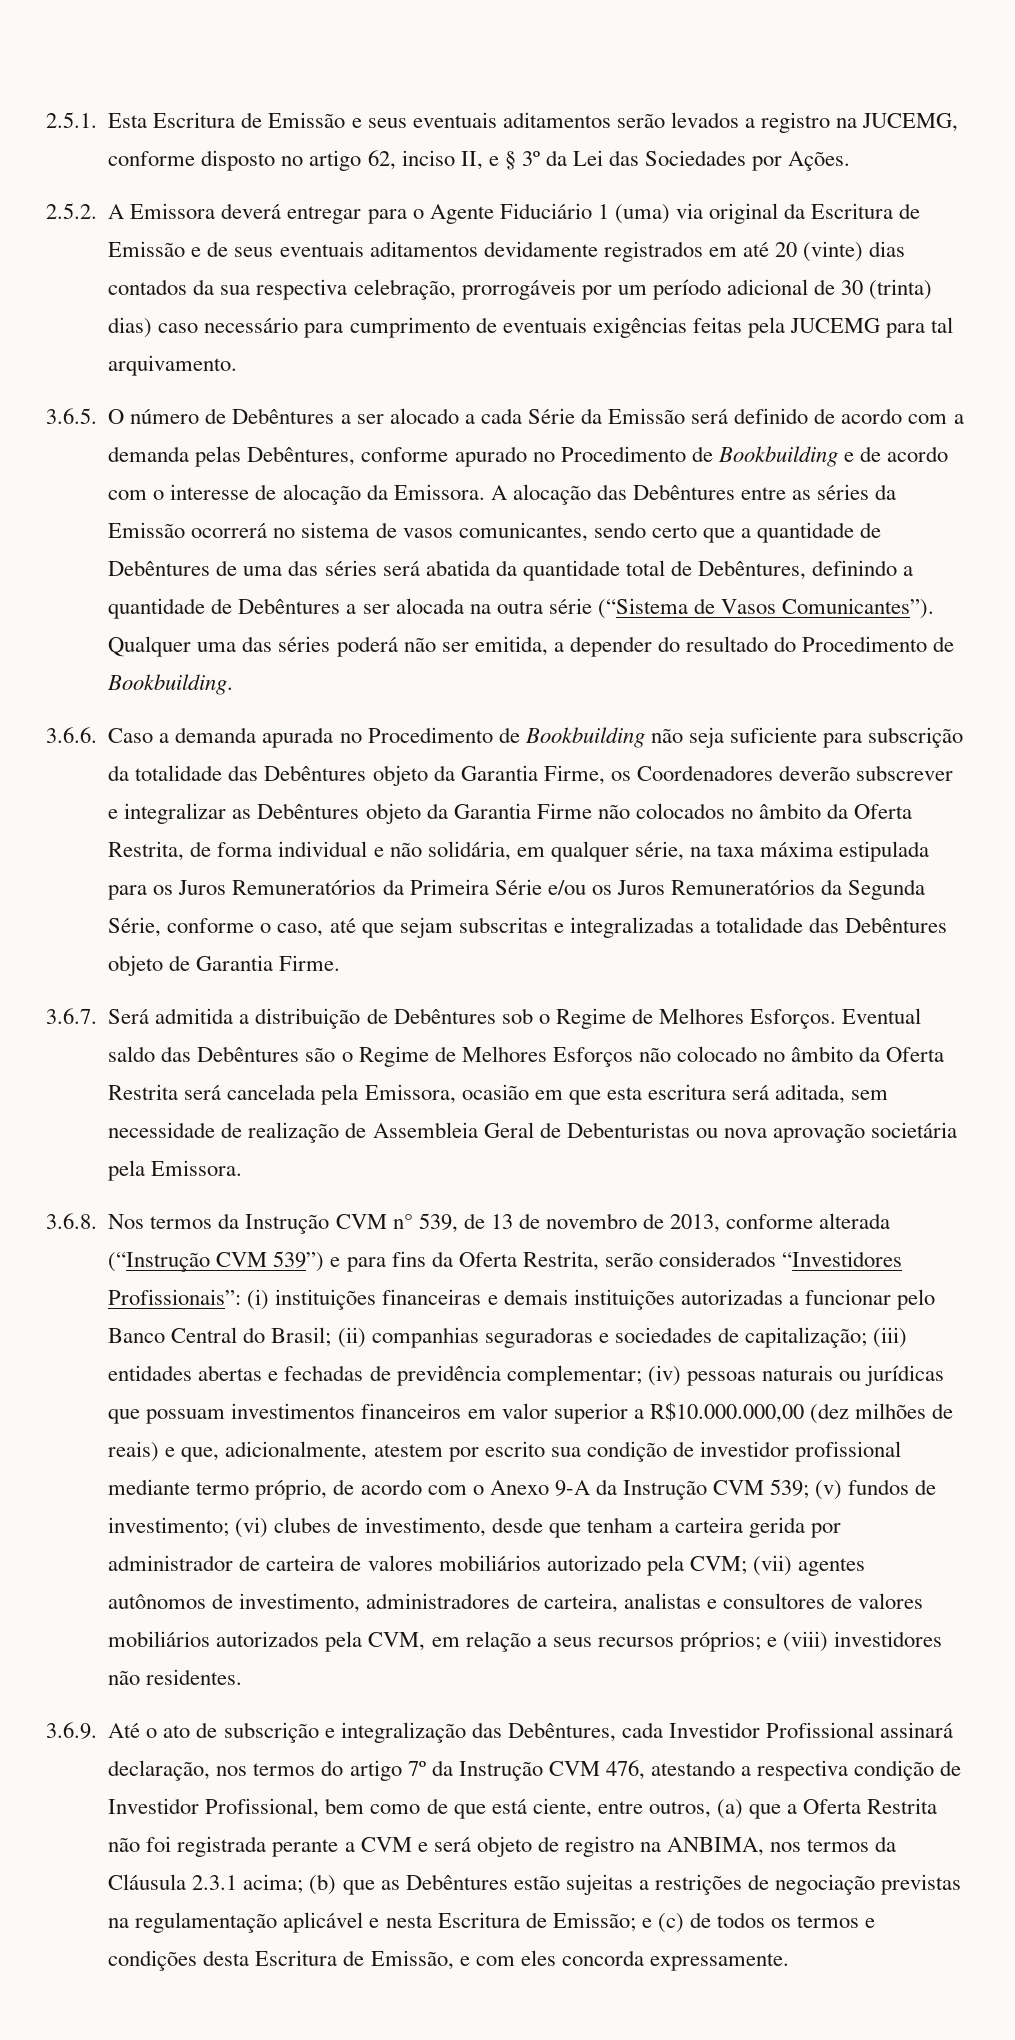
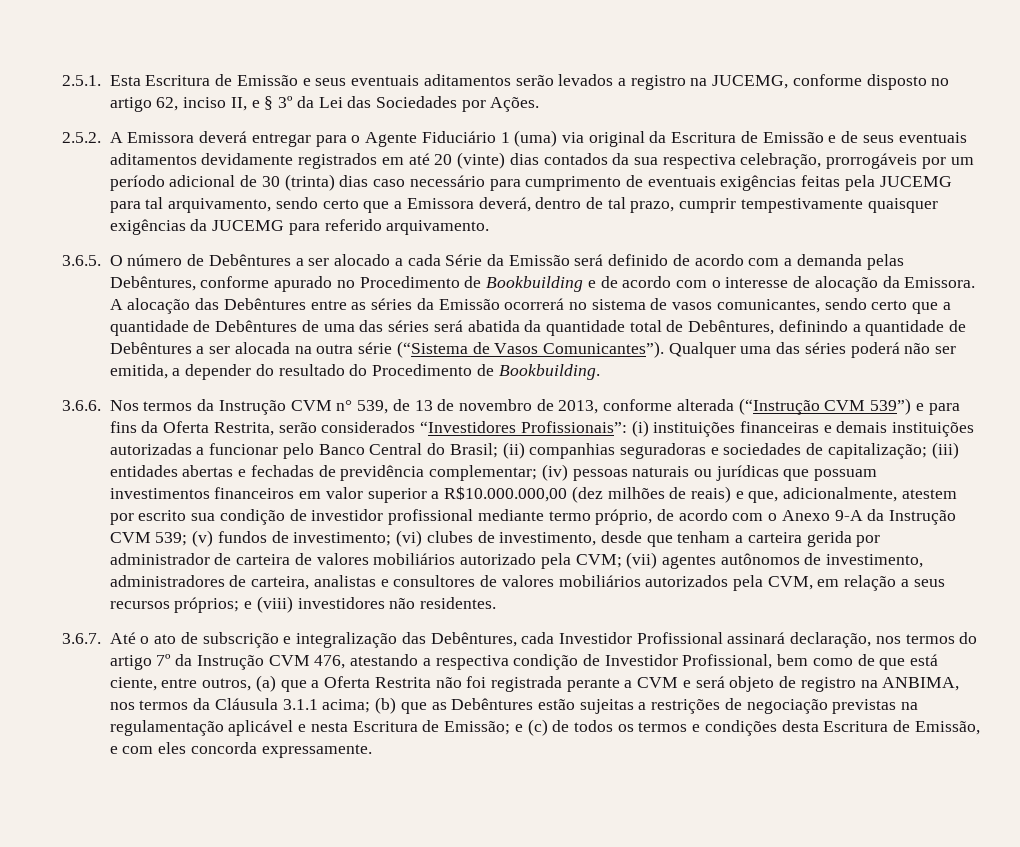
[108,317,153,338] dias) -> [339,175,369,187] dias
(954, 325) none -> [168,197,938,213] [109,219,382,235] arquivamento, sendo certo que a Emissora deverá, dentro de tal prazo, cumprir tempestivamente quaisquer exigências da JUCEMG para referido
[108,727,964,748] [108,765,954,786] [108,803,913,824] [108,841,930,862] [108,879,926,900] [108,917,948,938] [108,955,341,976] [46,1008,922,1029] [108,1046,945,1067] [108,1084,889,1105] [108,1122,958,1143] [108,1160,243,1181] [46,1213,97,1229] Caso a demanda apurada no Procedimento de Bookbuilding não seja suficiente para subscrição da totalidade das Debêntures objeto da Garantia Firme, os Coordenadores deverão subscrever e integralizar as Debêntures objeto da Garantia Firme não colocados no âmbito da Oferta Restrita, de forma individual e não solidária, em qualquer série, na taxa máxima estipulada para os Juros Remuneratórios da Primeira Série e/ou os Juros Remuneratórios da Segunda Série, conforme o caso, até que sejam subscritas e integralizadas a totalidade das Debêntures objeto de Garantia Firme. // 3.6.7. Será admitida a distribuição de Debêntures sob o Regime de Melhores Esforços. Eventual saldo das Debêntures são o Regime de Melhores Esforços não colocado no âmbito da Oferta Restrita será cancelada pela Emissora, ocasião em que esta escritura será aditada, sem necessidade de realização de Assembleia Geral de Debenturistas ou nova aprovação societária pela Emissora. // 3.6.8. -> (101, 405) none
[46,1722,97,1739] 3.6.9. -> [62,633,101,644] 3.6.7.
[192,1875,238,1890] 2.3.1 -> [282,699,318,710] 3.1.1

